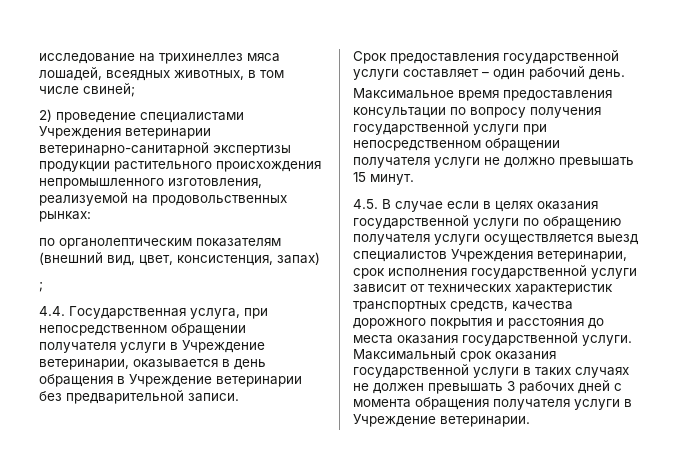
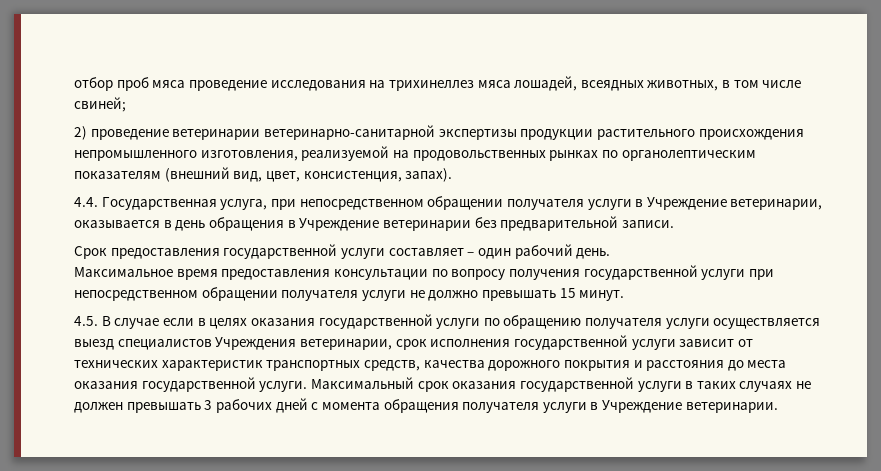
[39,53,135,64] исследование -> [74,77,366,91] отбор проб мяса проведение исследования
[140,112,244,123] [39,126,121,139] специалистами Учреждения -> (169, 134) none
[39,211,91,222] рынках: // -> [549,150,599,161] рынках
[277,252,320,265] [39,282,43,292] запах) // ; -> [405,168,453,182] запах).

